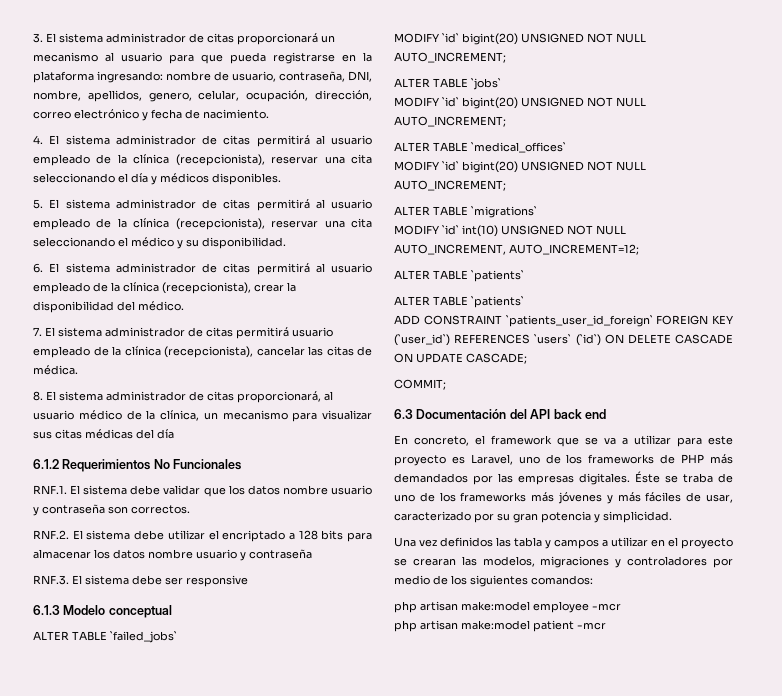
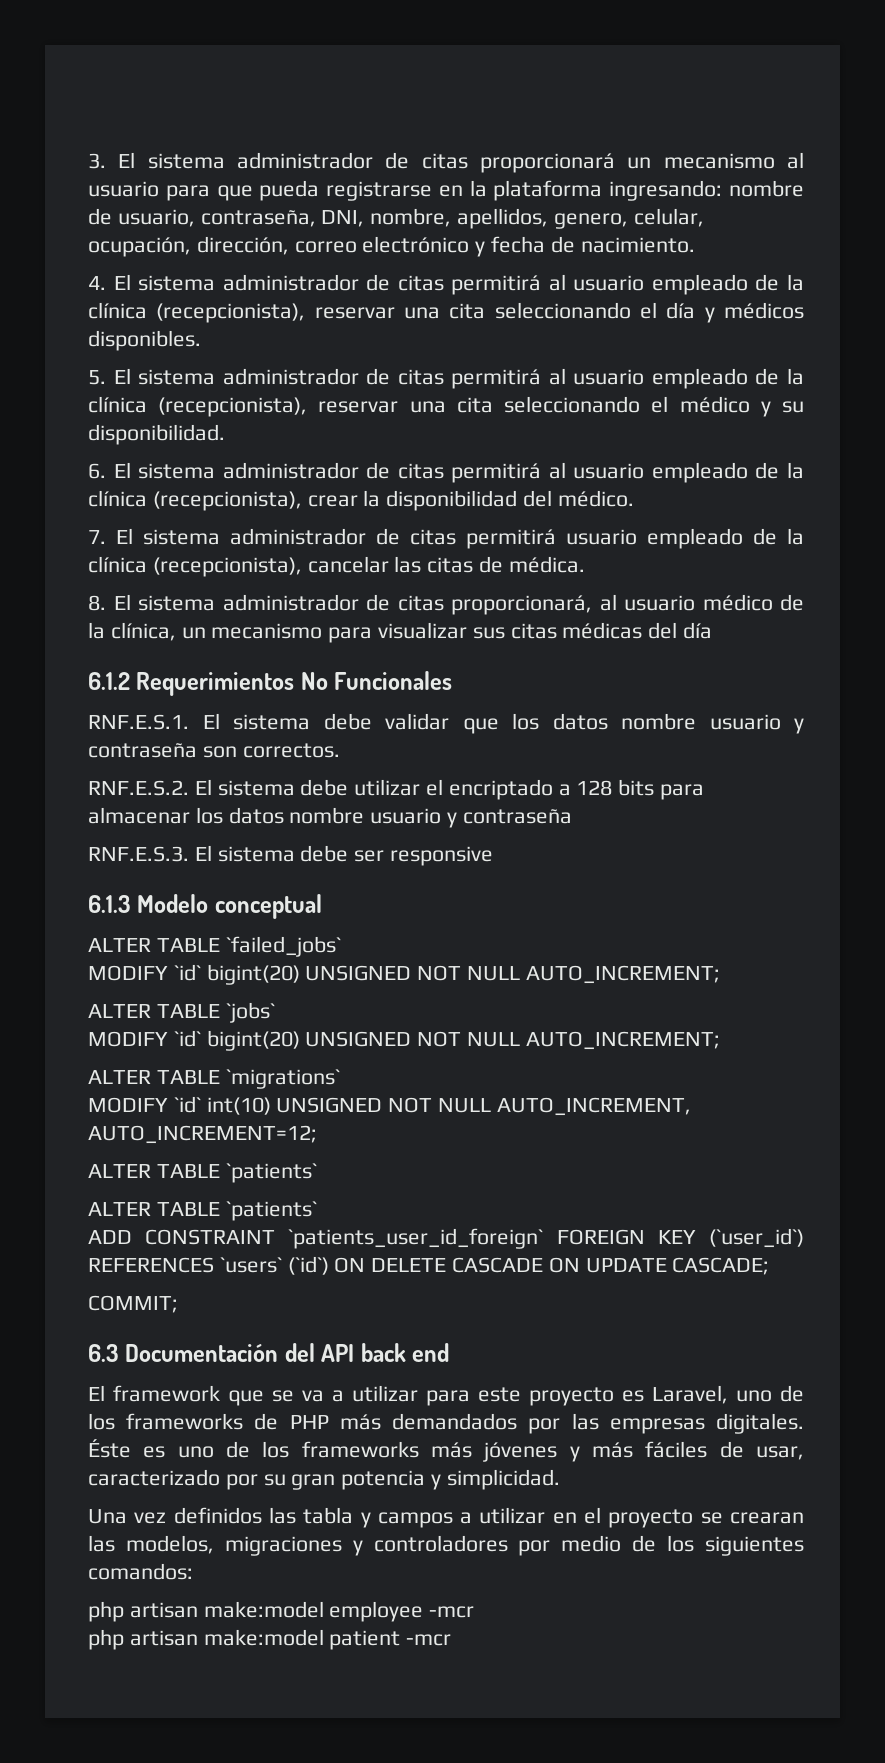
[33,485,67,494] RNF.1. -> [88,714,189,730] RNF.E.S.1.
[33,530,69,539] RNF.2. -> [88,780,189,796] RNF.E.S.2.
[33,575,69,585] RNF.3. -> [88,846,189,862] RNF.E.S.3.
[394,142,566,153] [394,161,646,173] [394,180,506,191] // ALTER TABLE `medical_offices` // MODIFY `id` bigint(20) UNSIGNED NOT NULL AUTO_INCREMENT; -> (720, 1040) none
[394,435,485,446] En concreto, el -> [88,1385,105,1401] El
[665,473,733,483] se traba de -> [143,1446,166,1458] es

